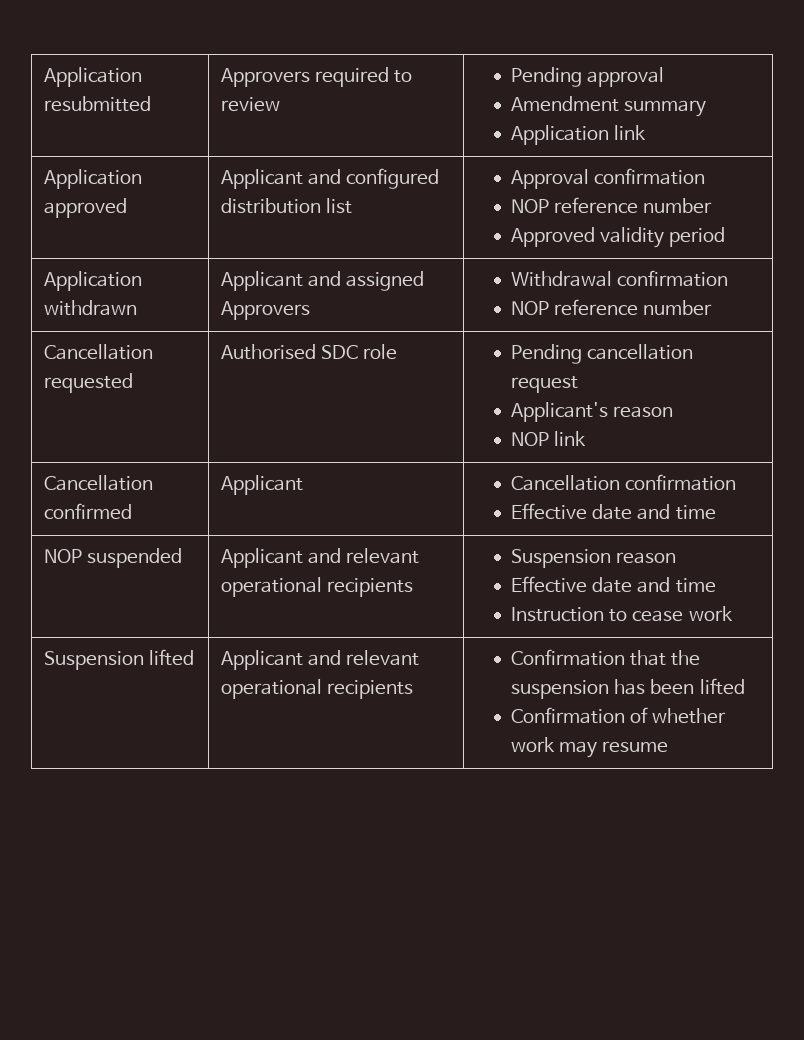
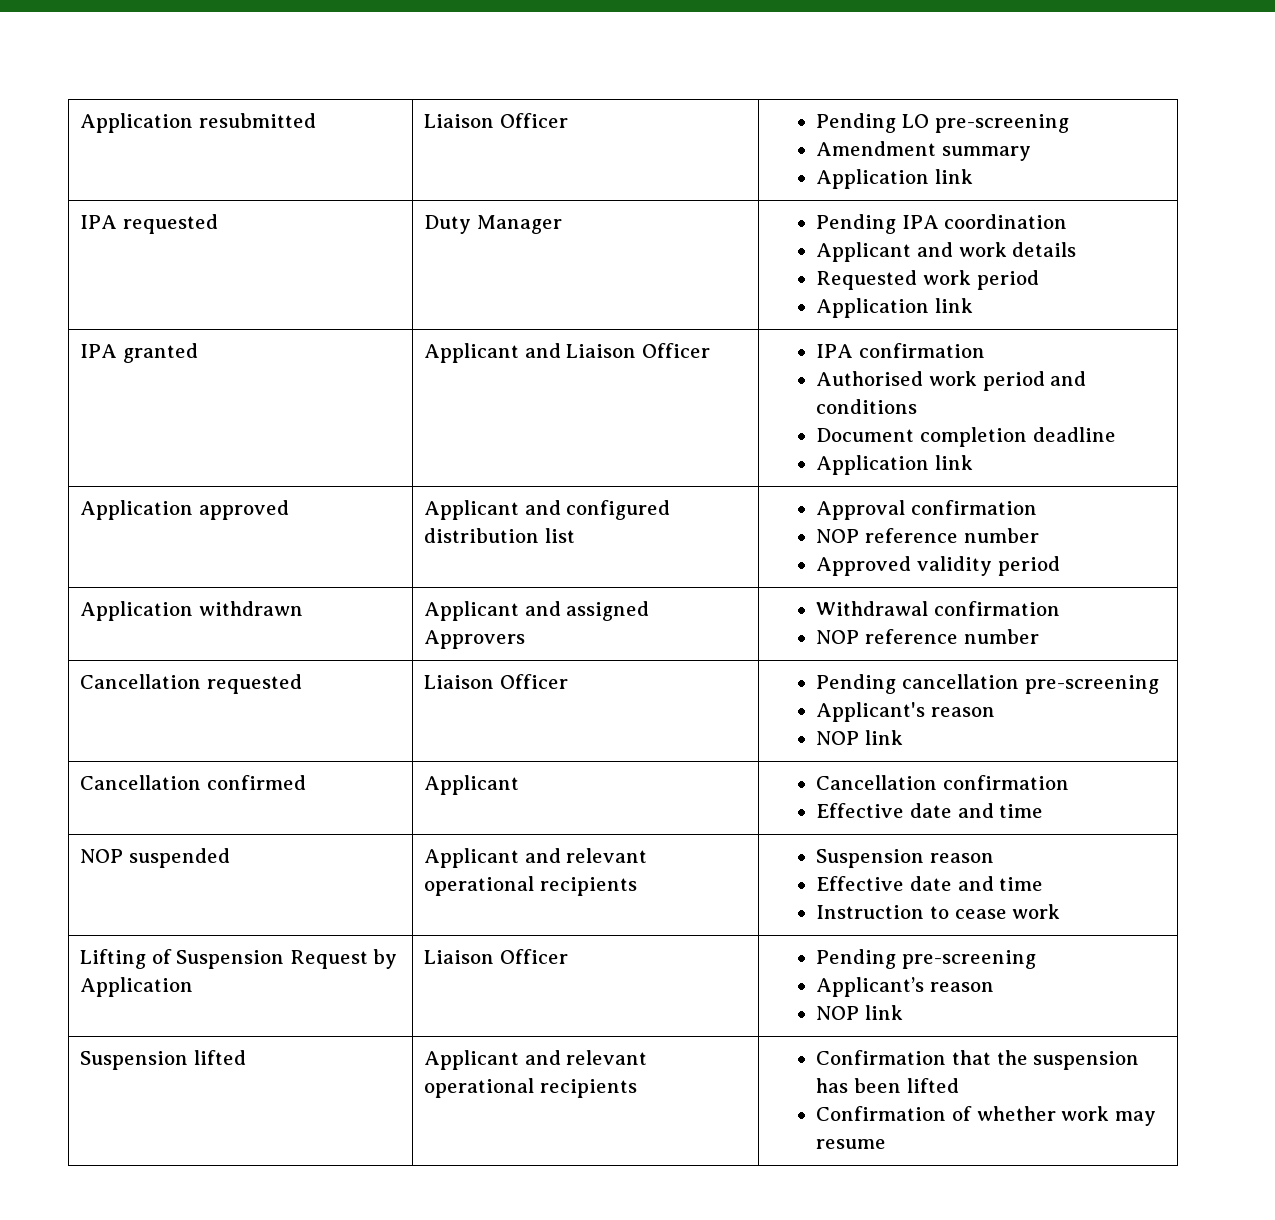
[220,67,413,87] [220,97,280,112] [511,67,665,87] Approvers required to review | Pending approval -> [424,113,568,128] [816,113,1069,133] Liaison Officer | Pending LO pre-screening
(647, 132) none -> [80,214,218,234] [424,215,562,234] [816,214,1068,234] [816,242,1077,262] [816,270,1039,290] [816,298,973,318] [80,343,198,363] [424,343,710,363] [816,343,985,358] [816,371,1087,391] [816,399,918,414] [816,427,1116,447] [816,455,973,475] // IPA requested | Duty Manager | Pending IPA coordination // Applicant and work details // Requested work period // Application link // IPA granted | Applicant and Liaison Officer | IPA confirmation // Authorised work period and conditions // Document completion deadline // Application link
[220,344,398,360] Authorised SDC role -> [424,674,568,689] Liaison Officer
[511,376,579,393] request -> [1024,675,1159,694] pre-screening
(733, 613) none -> [80,949,398,969] [80,977,194,997] [424,949,568,964] [816,949,1036,969] [816,977,994,997] [816,1005,903,1020] // Lifting of Suspension Request by Application | Liaison Officer | Pending pre-screening // Applicant’s reason // NOP link

